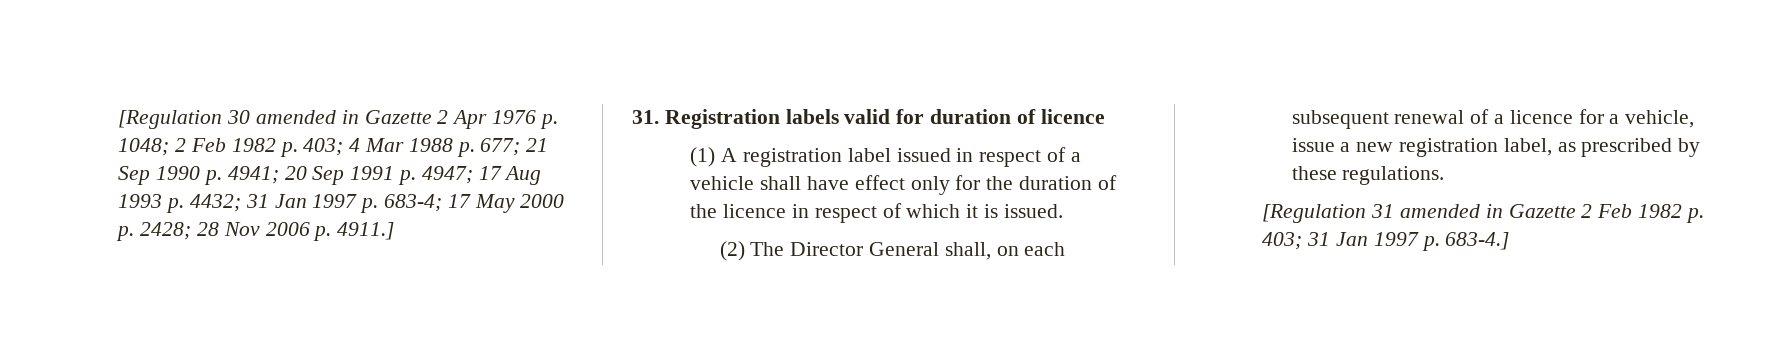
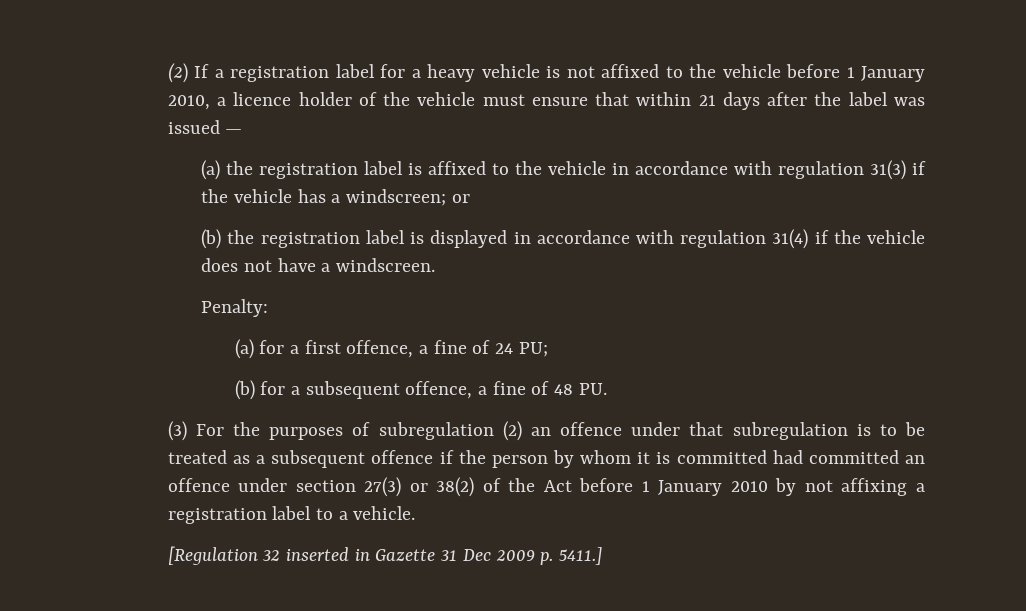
[118,110,558,129] [118,138,549,157] [118,166,542,185] [118,194,565,213] [116,222,395,241] [632,109,1105,129] [690,147,1081,167] [690,175,1117,195] [690,203,1063,223] [719,241,1066,261] [1291,109,1695,129] [1291,138,1701,157] [1291,166,1445,185] [1262,204,1704,223] [1262,232,1510,251] [Regulation 30 amended in Gazette 2 Apr 1976 p. 1048; 2 Feb 1982 p. 403; 4 Mar 1988 p. 677; 21 Sep 1990 p. 4941; 20 Sep 1991 p. 4947; 17 Aug 1993 p. 4432; 31 Jan 1997 p. 683-4; 17 May 2000 p. 2428; 28 Nov 2006 p. 4911.] // 31. Registration labels valid for duration of licence // (1) A registration label issued in respect of a vehicle shall have effect only for the duration of the licence in respect of which it is issued. // (2) The Director General shall, on each subsequent renewal of a licence for a vehicle, issue a new registration label, as prescribed by these regulations. // [Regulation 31 amended in Gazette 2 Feb 1982 p. 403; 31 Jan 1997 p. 683-4.] -> [167,63,925,83] [167,92,926,110] [167,120,243,134] [201,160,926,180] [201,189,470,206] [201,229,925,249] [201,258,435,272] [201,299,269,317] [234,339,548,359] [234,380,607,400] [167,421,925,441] [167,450,925,468] [167,477,926,497] [167,506,416,524] [167,546,602,565] (2) If a registration label for a heavy vehicle is not affixed to the vehicle before 1 January 2010, a licence holder of the vehicle must ensure that within 21 days after the label was issued — // (a) the registration label is affixed to the vehicle in accordance with regulation 31(3) if the vehicle has a windscreen; or // (b) the registration label is displayed in accordance with regulation 31(4) if the vehicle does not have a windscreen. // Penalty: // (a) for a first offence, a fine of 24 PU; // (b) for a subsequent offence, a fine of 48 PU. // (3) For the purposes of subregulation (2) an offence under that subregulation is to be treated as a subsequent offence if the person by whom it is committed had committed an offence under section 27(3) or 38(2) of the Act before 1 January 2010 by not affixing a registration label to a vehicle. // [Regulation 32 inserted in Gazette 31 Dec 2009 p. 5411.]

